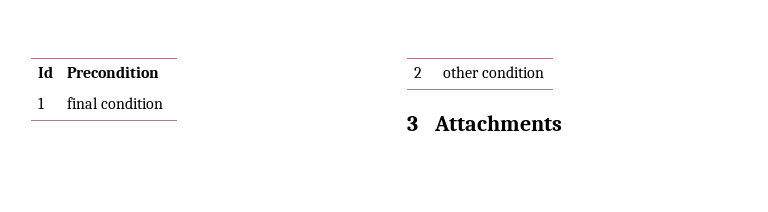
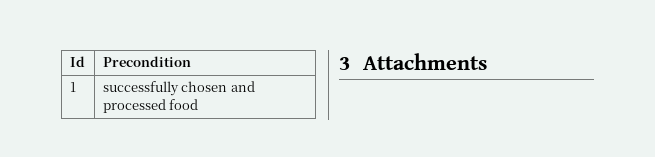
[66,97,163,109] [413,67,422,78] [442,66,544,78] final condition // 2 | other condition -> [102,81,255,96] [102,99,199,113] successfully chosen and processed food

